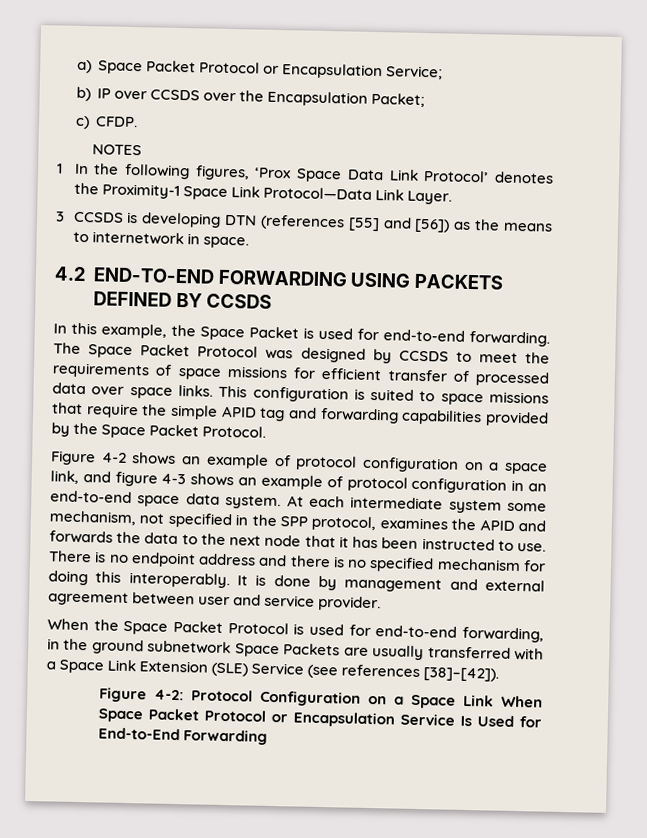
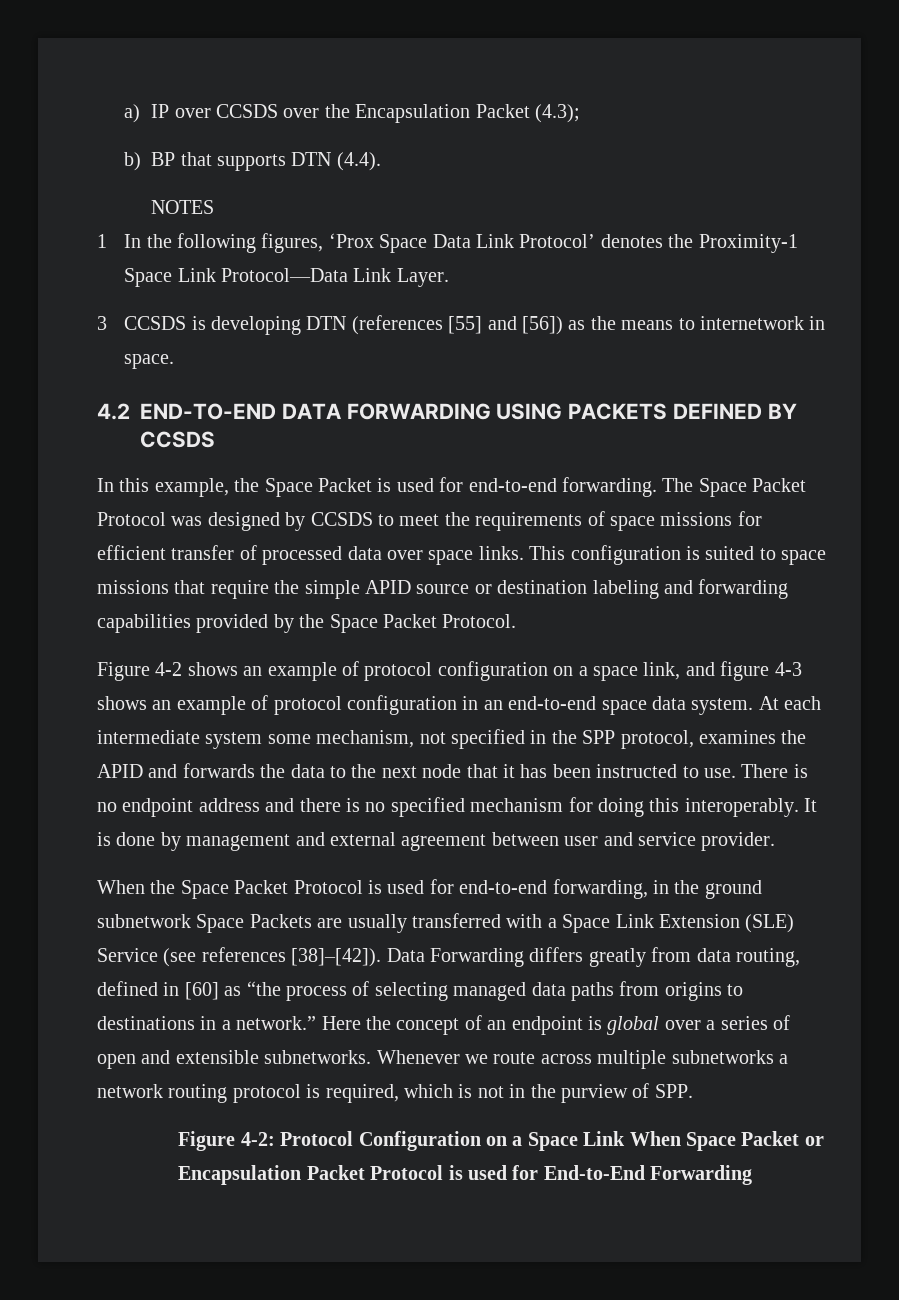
[98,60,444,80] [75,86,91,102] Space Packet Protocol or Encapsulation Service; // b) -> (141, 113) none
[371,92,426,108] [74,115,139,130] Packet; // c) CFDP. -> [475,104,581,123] [124,152,381,171] Packet (4.3); // b) BP that supports DTN (4.4).
(215, 275) none -> [281,403,341,419] DATA
[259,407,286,422] tag -> [416,580,659,599] source or destination labeling
(500, 674) none -> [386,947,800,967] [97,981,744,1001] [97,1015,790,1035] [97,1050,788,1069] [97,1083,693,1103] Data Forwarding differs greatly from data routing, defined in [60] as “the process of selecting managed data paths from origins to destinations in a network.” Here the concept of an endpoint is global over a series of open and extensible subnetworks. Whenever we route across multiple subnetworks a network routing protocol is required, which is not in the purview of SPP.
[203,709,514,728] Protocol or Encapsulation Service Is Used -> [804,1136,824,1146] [178,1165,507,1185] or Encapsulation Packet Protocol is used

